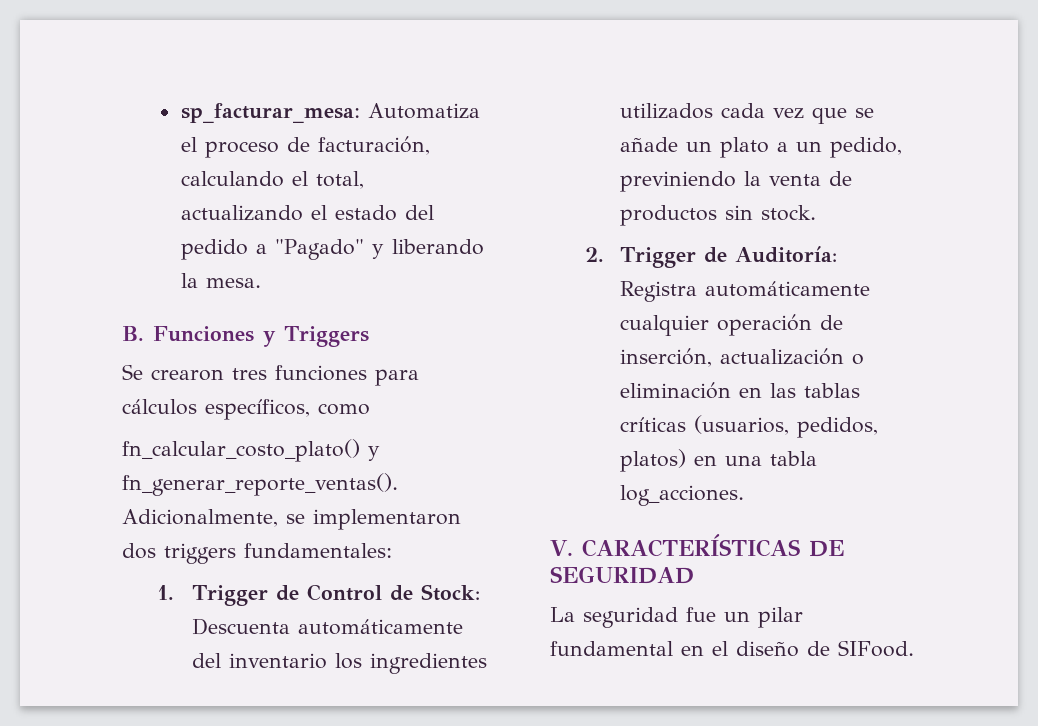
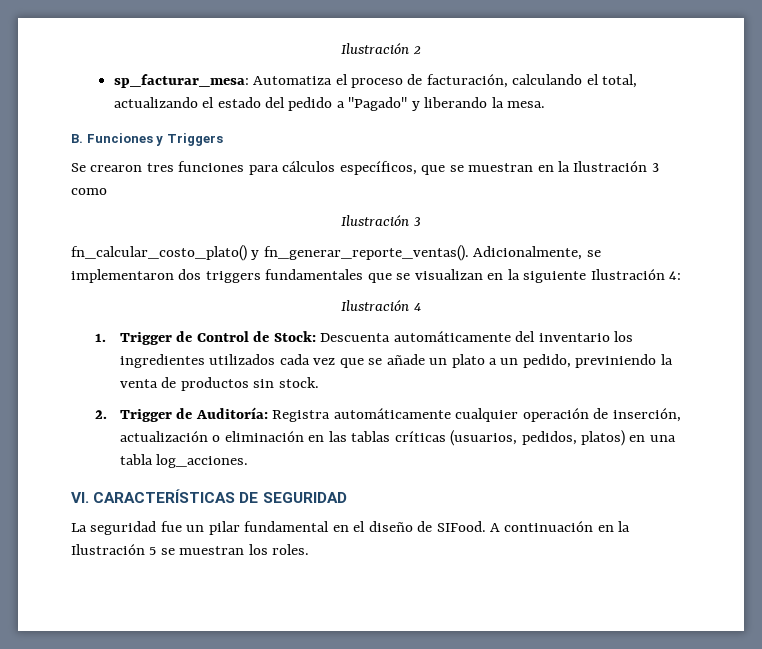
(180, 113) none -> [341,43,421,55] Ilustración 2 //
(310, 409) none -> [421,161,659,175] que se muestran en la Ilustración 3
(370, 409) none -> [341,215,421,226] // Ilustración 3
[244,543,392,558] fundamentales: -> [265,269,682,283] [341,300,421,311] fundamentales que se visualizan en la siguiente Ilustración 4: // Ilustración 4
[550,540,573,556] V. -> [71,492,89,503] VI.
(914, 648) none -> [490,521,631,532] [71,544,310,555] A continuación en la Ilustración 5 se muestran los roles.

